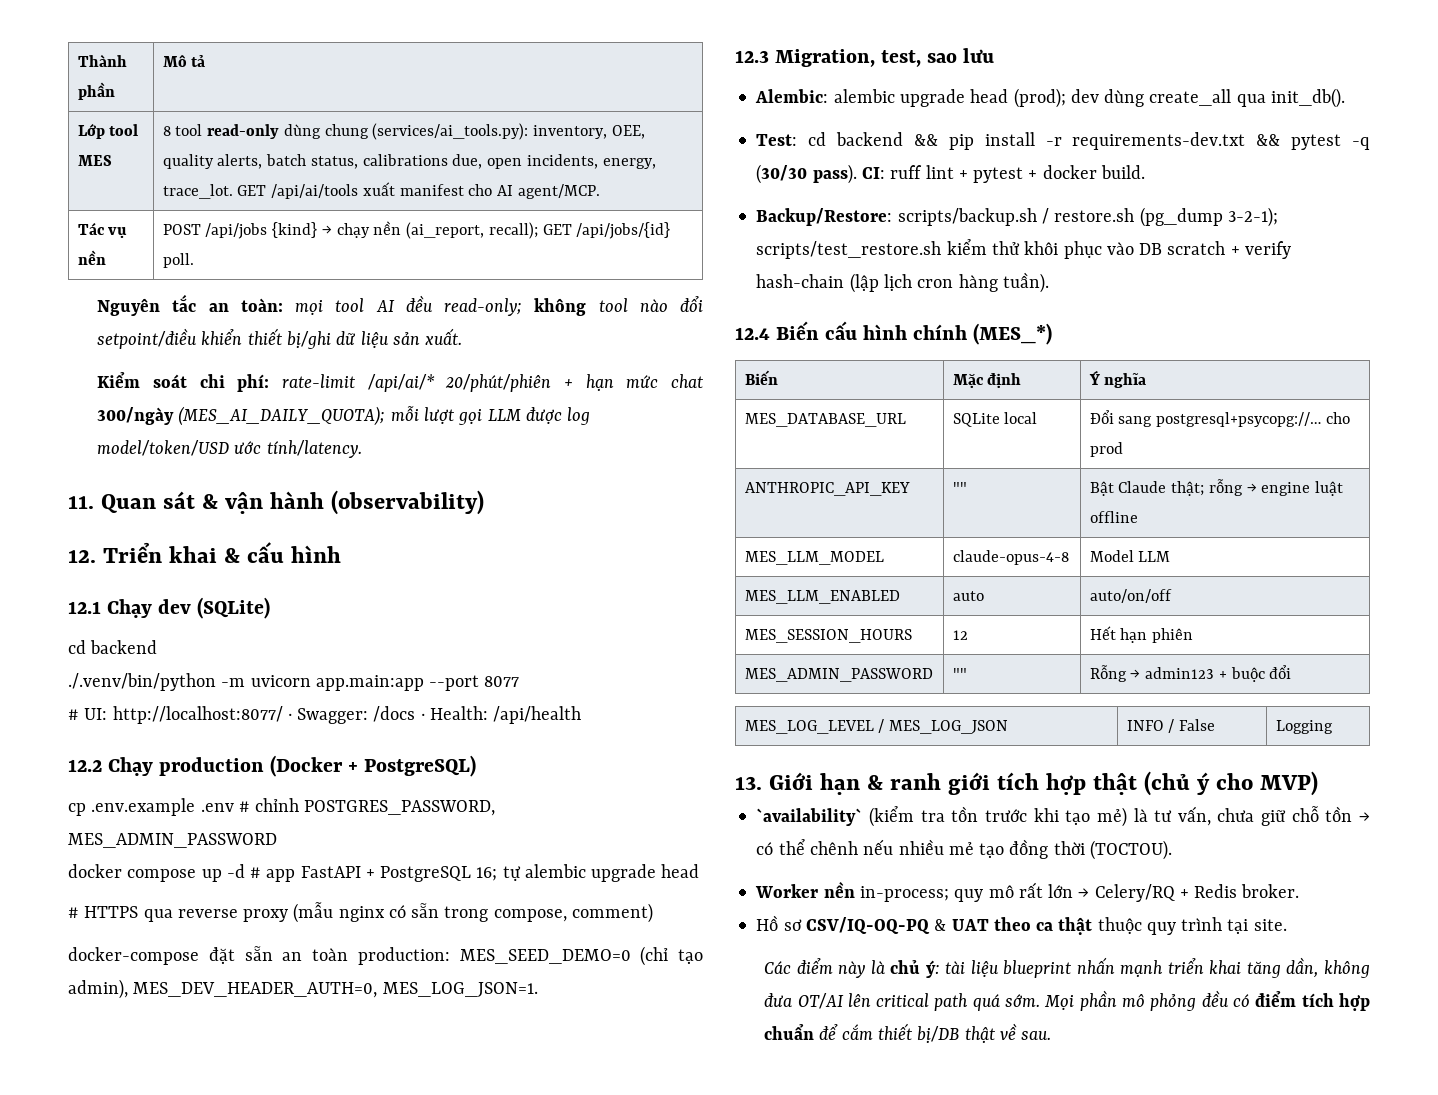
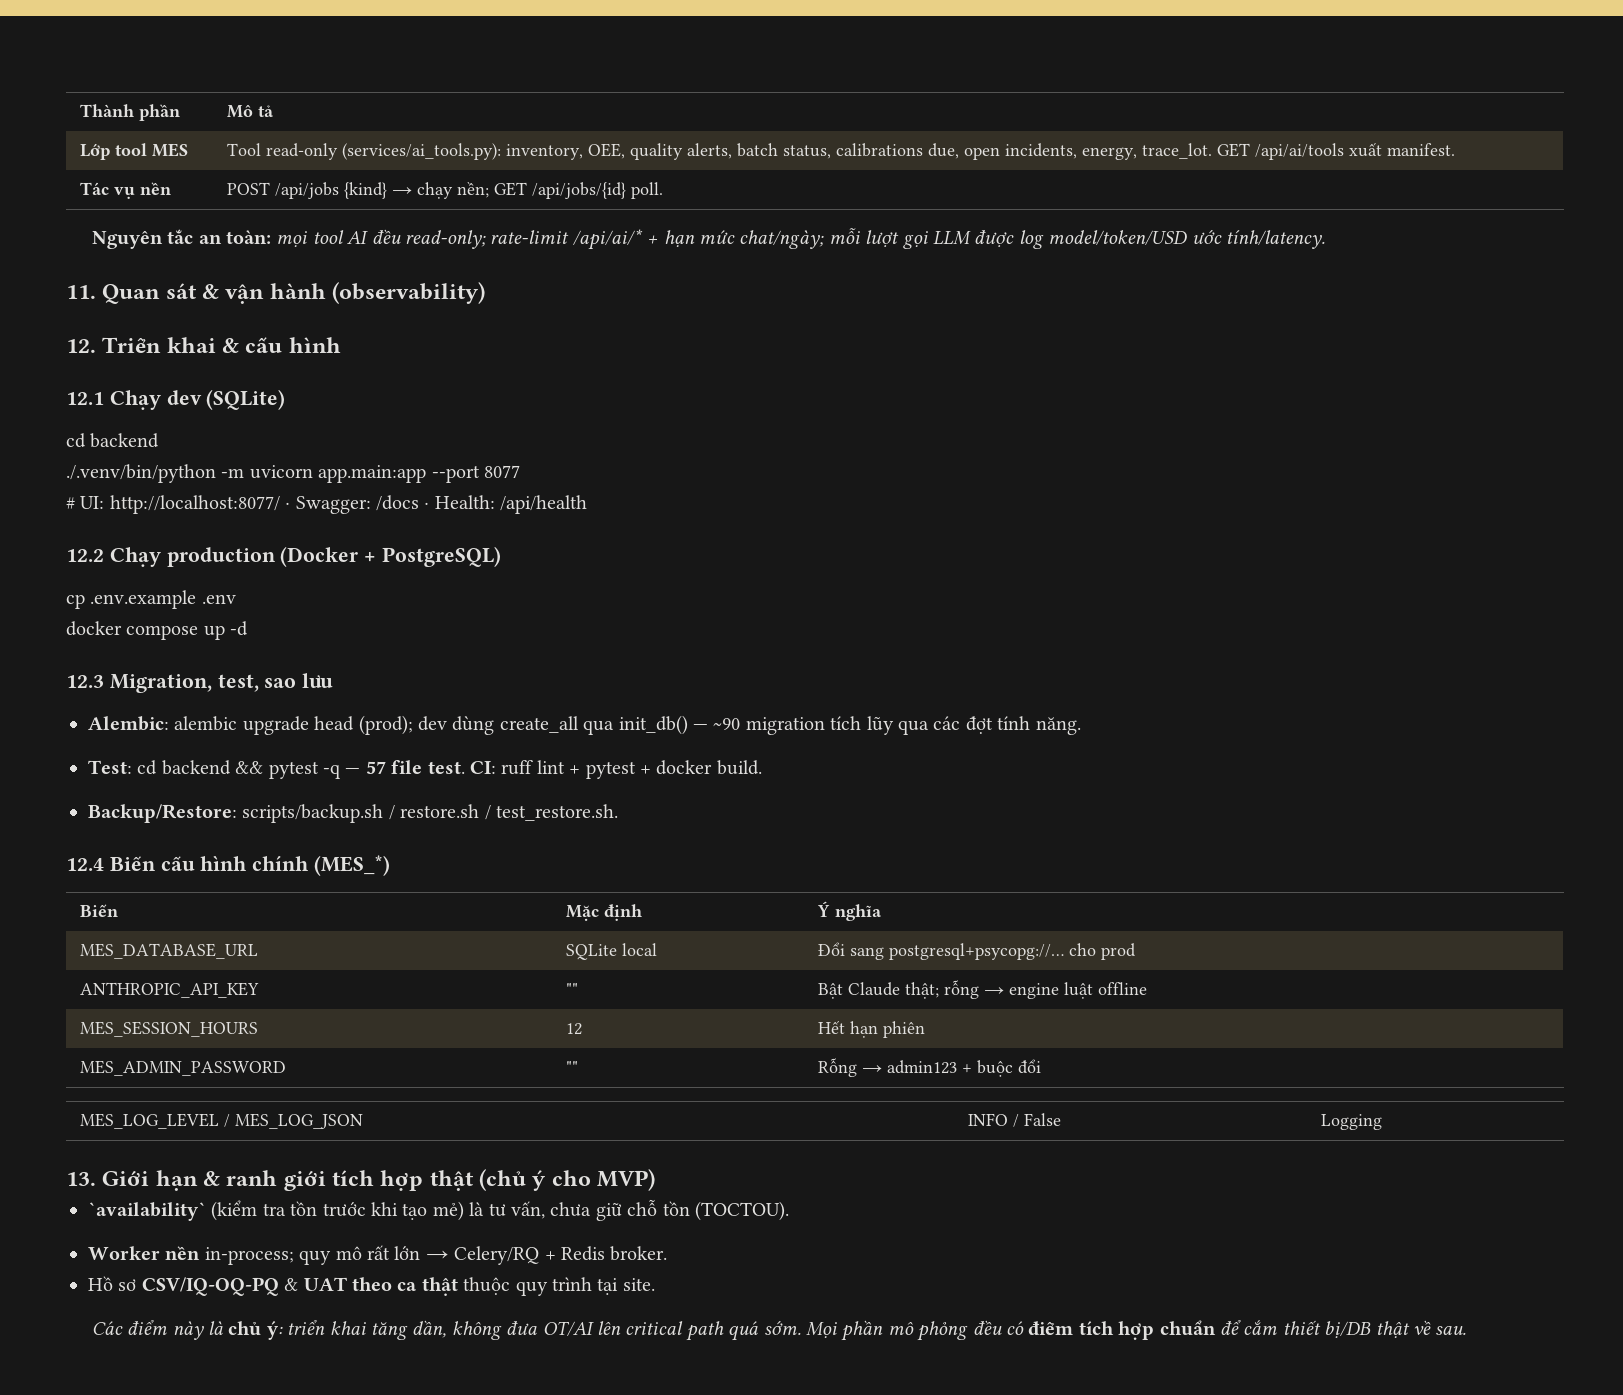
[162,124,369,139] 8 tool read-only dùng chung -> [227,143,339,160] Tool read-only
[399,184,600,199] manifest cho AI agent/MCP. -> [1387,143,1456,156] manifest.
[373,221,538,239] nền (ai_report, recall); -> [457,182,490,198] nền;
[534,296,704,316] [97,328,463,349] [97,372,270,392] không tool nào đổi setpoint/điều khiển thiết bị/ghi dữ liệu sản xuất. // Kiểm soát chi phí: -> (486, 239) none
[445,374,552,392] 20/phút/phiên -> (643, 239) none
[671,374,703,388] [97,406,386,426] chat 300/ngày (MES_AI_DAILY_QUOTA); -> [739,230,825,249] chat/ngày;
[238,798,496,816] [68,833,277,848] # chỉnh POSTGRES_PASSWORD, MES_ADMIN_PASSWORD -> (236, 599) none
[250,864,700,882] [68,902,653,923] [68,946,703,966] [68,979,538,999] # app FastAPI + PostgreSQL 16; tự alembic upgrade head // # HTTPS qua reverse proxy (mẫu nginx có sẵn trong compose, comment) // docker-compose đặt sẵn an toàn production: MES_SEED_DEMO=0 (chỉ tạo admin), MES_DEV_HEADER_AUTH=0, MES_LOG_JSON=1. -> (249, 628) none
[1270,88,1345,108] [756,132,1370,150] [756,164,857,184] init_db(). // Test: cd backend && pip install -r requirements-dev.txt && pytest -q (30/30 pass). -> [618,715,1081,735] [88,760,465,779] init_db() — ~90 migration tích lũy qua các đợt tính năng. // Test: cd backend && pytest -q — 57 file test.
[1139,207,1278,227] [756,239,1291,259] [756,272,1049,293] (pg_dump 3-2-1); scripts/test_restore.sh kiểm thử khôi phục vào DB scratch + verify hash-chain (lập lịch cron hàng tuần). -> [484,804,618,821] / test_restore.sh.
[744,551,884,565] [952,550,1069,565] [1089,550,1171,562] [744,590,900,604] [952,591,984,601] [1089,589,1172,603] // MES_LLM_MODEL | claude-opus-4-8 | Model LLM // MES_LLM_ENABLED | auto | auto/on/off -> (1148, 988) none
[1359,812,1370,822] [756,839,1085,859] → có thể chênh nếu nhiều mẻ tạo đồng thời -> (690, 1208) none
[945,957,1164,978] tài liệu blueprint nhấn mạnh -> (283, 1330) none

